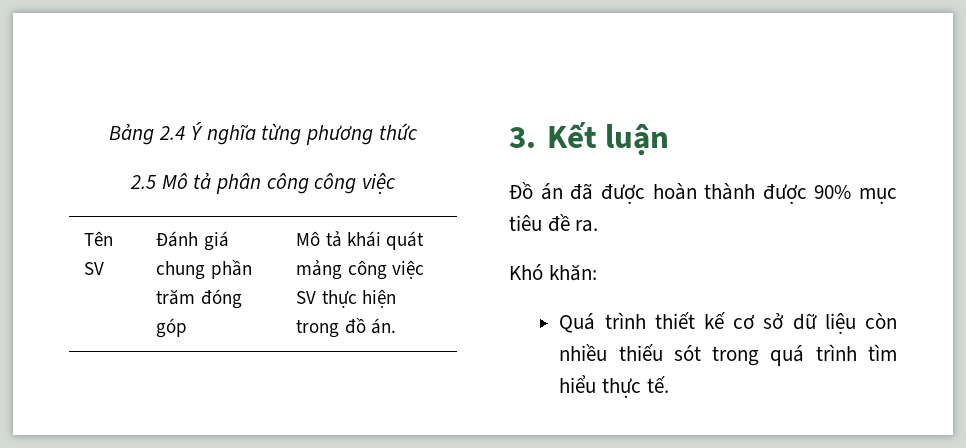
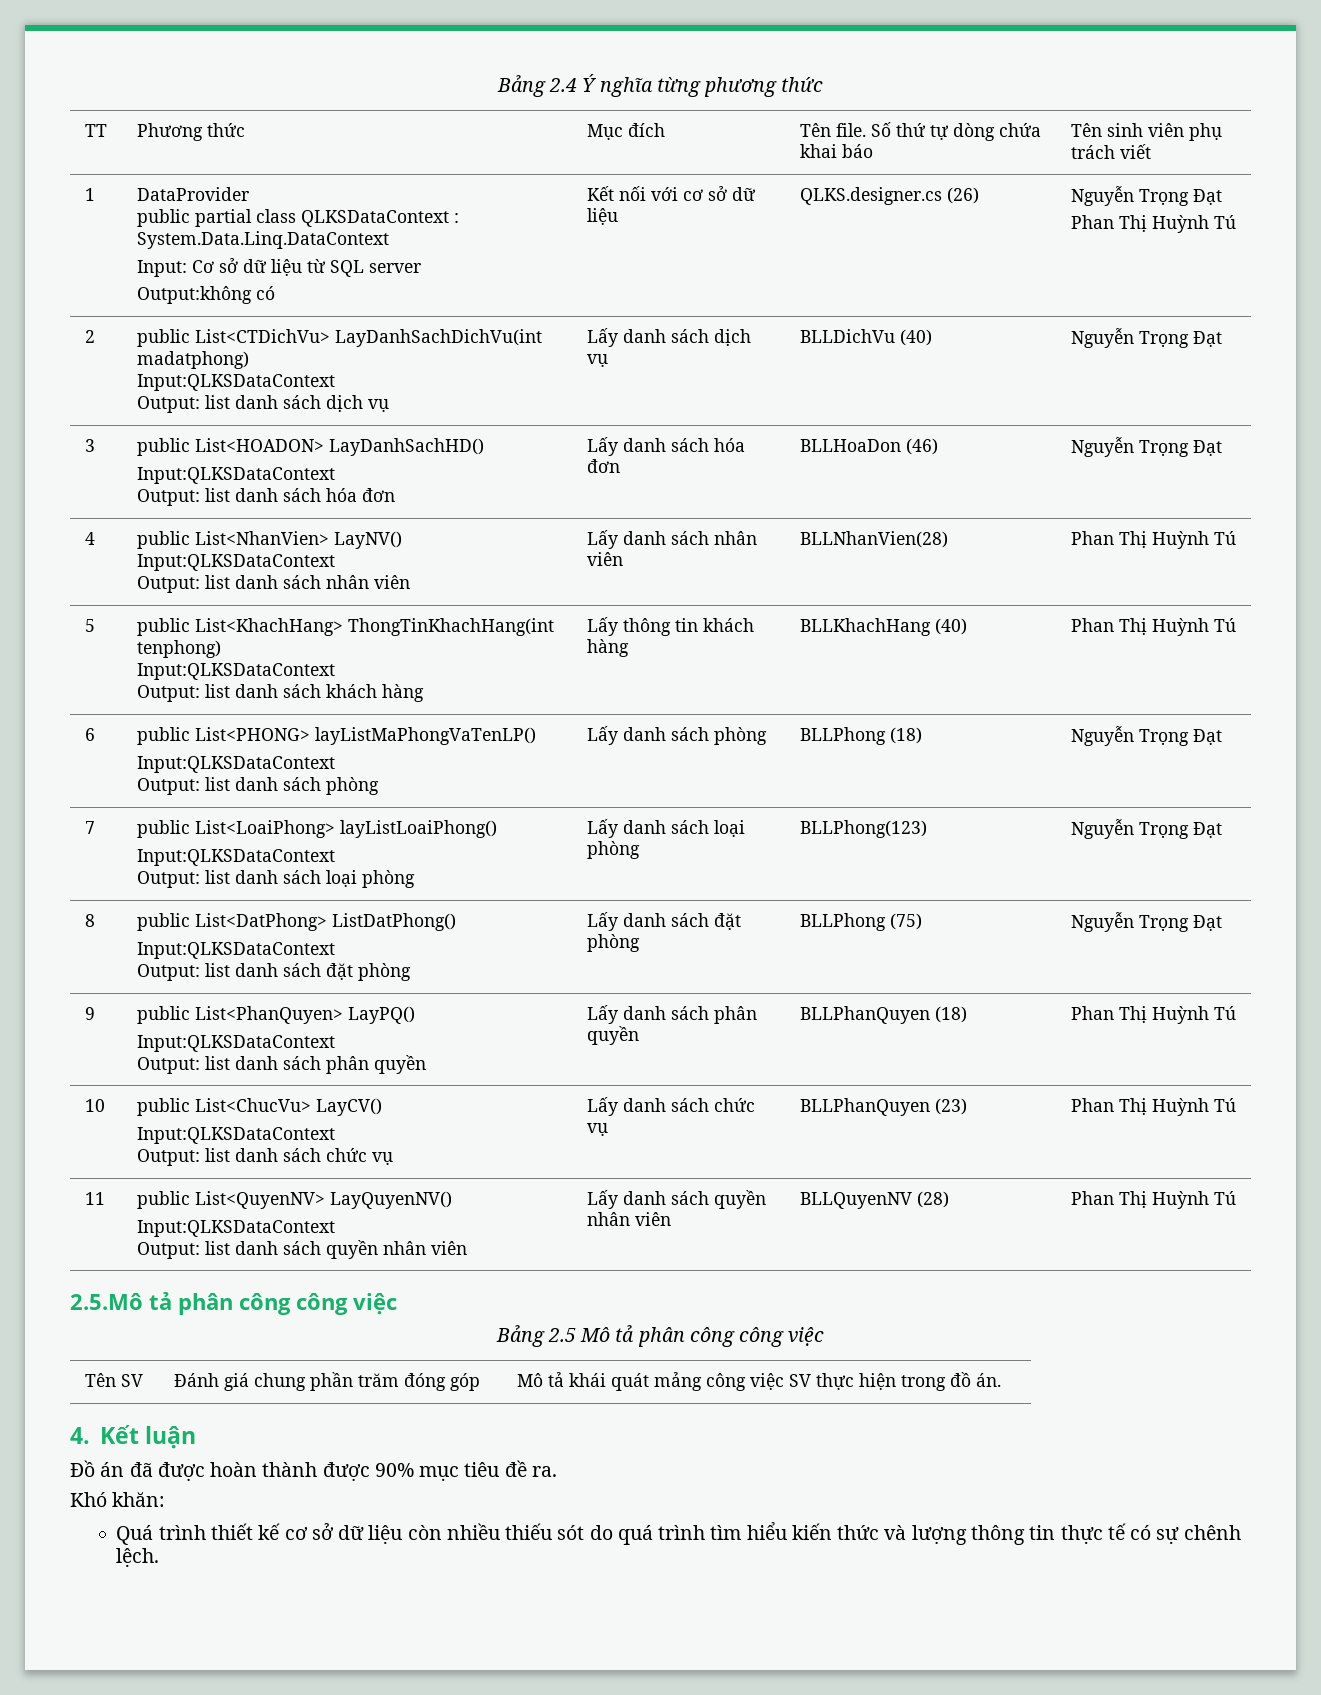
(418, 131) // -> [84,124,107,137] [136,123,245,141] [586,123,665,140] [799,122,1041,141] [799,144,873,158] [1070,123,1222,141] [1070,144,1151,159] [84,188,95,201] [136,187,249,201] [136,209,459,227] [136,231,389,249] [136,258,421,277] [136,286,275,304] [586,186,756,201] [586,208,618,225] [799,187,979,205] [1070,186,1222,206] [1070,215,1236,233] [84,330,95,343] [136,329,542,347] [136,351,249,369] [136,374,335,391] [136,395,389,413] [586,328,751,347] [586,354,608,367] [799,329,932,346] [1070,328,1222,348] [84,439,95,452] [136,438,484,456] [136,467,335,484] [136,488,395,506] [586,437,745,456] [586,459,620,473] [799,438,938,455] [1070,437,1222,457] [84,532,95,545] [136,531,402,549] [136,554,335,571] [136,575,410,593] [586,530,757,549] [586,552,623,566] [799,531,948,548] [1070,531,1236,549] [84,619,95,632] [136,618,554,636] [136,640,221,658] [136,663,335,680] [136,684,424,702] [586,617,754,636] [586,639,629,657] [799,618,967,636] [1070,618,1236,636] [84,728,95,741] [136,727,536,745] [136,756,335,773] [136,777,379,795] [586,726,767,745] [799,727,922,745] [1070,726,1222,746] [84,821,95,834] [136,820,497,838] [136,849,335,866] [136,870,415,888] [586,819,745,838] [586,841,640,859] [799,820,927,838] [1070,819,1222,839] [84,914,95,927] [136,913,456,931] [136,942,335,959] [136,963,411,981] [586,912,741,931] [586,934,640,952] [799,913,922,931] [1070,912,1222,932] [84,1007,95,1020] [136,1006,415,1024] [136,1035,335,1052] [136,1055,426,1074] [586,1005,757,1024] [586,1026,639,1045] [799,1006,967,1024] [1070,1006,1236,1024] [84,1099,105,1112] [136,1098,382,1116] [136,1127,335,1144] [136,1148,393,1166] [586,1097,755,1116] [586,1123,608,1136] [799,1098,967,1116] [1070,1098,1236,1116] [84,1192,105,1205] [136,1191,452,1209] [136,1220,335,1237] [136,1240,467,1259] [586,1190,766,1209] [586,1212,671,1226] [799,1191,949,1209] [1070,1191,1236,1209] [70,1292,397,1315] [495,1325,545,1347] // TT | Phương thức | Mục đích | Tên file. Số thứ tự dòng chứa khai báo | Tên sinh viên phụ trách viết // 1 | DataProvider // public partial class QLKSDataContext : System.Data.Linq.DataContext // Input: Cơ sở dữ liệu từ SQL server // Output:không có | Kết nối với cơ sở dữ liệu | QLKS.designer.cs (26) | Nguyễn Trọng Đạt // Phan Thị Huỳnh Tú // 2 | public List<CTDichVu> LayDanhSachDichVu(int madatphong) // Input:QLKSDataContext // Output: list danh sách dịch vụ | Lấy danh sách dịch vụ | BLLDichVu (40) | Nguyễn Trọng Đạt // 3 | public List<HOADON> LayDanhSachHD() // Input:QLKSDataContext // Output: list danh sách hóa đơn | Lấy danh sách hóa đơn | BLLHoaDon (46) | Nguyễn Trọng Đạt // 4 | public List<NhanVien> LayNV() Input:QLKSDataContext // Output: list danh sách nhân viên | Lấy danh sách nhân viên | BLLNhanVien(28) | Phan Thị Huỳnh Tú // 5 | public List<KhachHang> ThongTinKhachHang(int tenphong) // Input:QLKSDataContext // Output: list danh sách khách hàng | Lấy thông tin khách hàng | BLLKhachHang (40) | Phan Thị Huỳnh Tú // 6 | public List<PHONG> layListMaPhongVaTenLP() // Input:QLKSDataContext // Output: list danh sách phòng | Lấy danh sách phòng | BLLPhong (18) | Nguyễn Trọng Đạt // 7 | public List<LoaiPhong> layListLoaiPhong() // Input:QLKSDataContext // Output: list danh sách loại phòng | Lấy danh sách loại phòng | BLLPhong(123) | Nguyễn Trọng Đạt // 8 | public List<DatPhong> ListDatPhong() // Input:QLKSDataContext // Output: list danh sách đặt phòng | Lấy danh sách đặt phòng | BLLPhong (75) | Nguyễn Trọng Đạt // 9 | public List<PhanQuyen> LayPQ() // Input:QLKSDataContext // Output: list danh sách phân quyền | Lấy danh sách phân quyền | BLLPhanQuyen (18) | Phan Thị Huỳnh Tú // 10 | public List<ChucVu> LayCV() // Input:QLKSDataContext // Output: list danh sách chức vụ | Lấy danh sách chức vụ | BLLPhanQuyen (23) | Phan Thị Huỳnh Tú // 11 | public List<QuyenNV> LayQuyenNV() // Input:QLKSDataContext // Output: list danh sách quyền nhân viên | Lấy danh sách quyền nhân viên | BLLQuyenNV (28) | Phan Thị Huỳnh Tú // 2.5.Mô tả phân công công việc // Bảng
[509,127,536,148] 3. -> [70,1427,90,1444] 4.
[712,346,760,366] trong -> [589,1525,613,1540] do
[601,376,669,398] thực tế. -> [791,1523,1241,1545] [116,1548,160,1567] kiến thức và lượng thông tin thực tế có sự chênh lệch.

